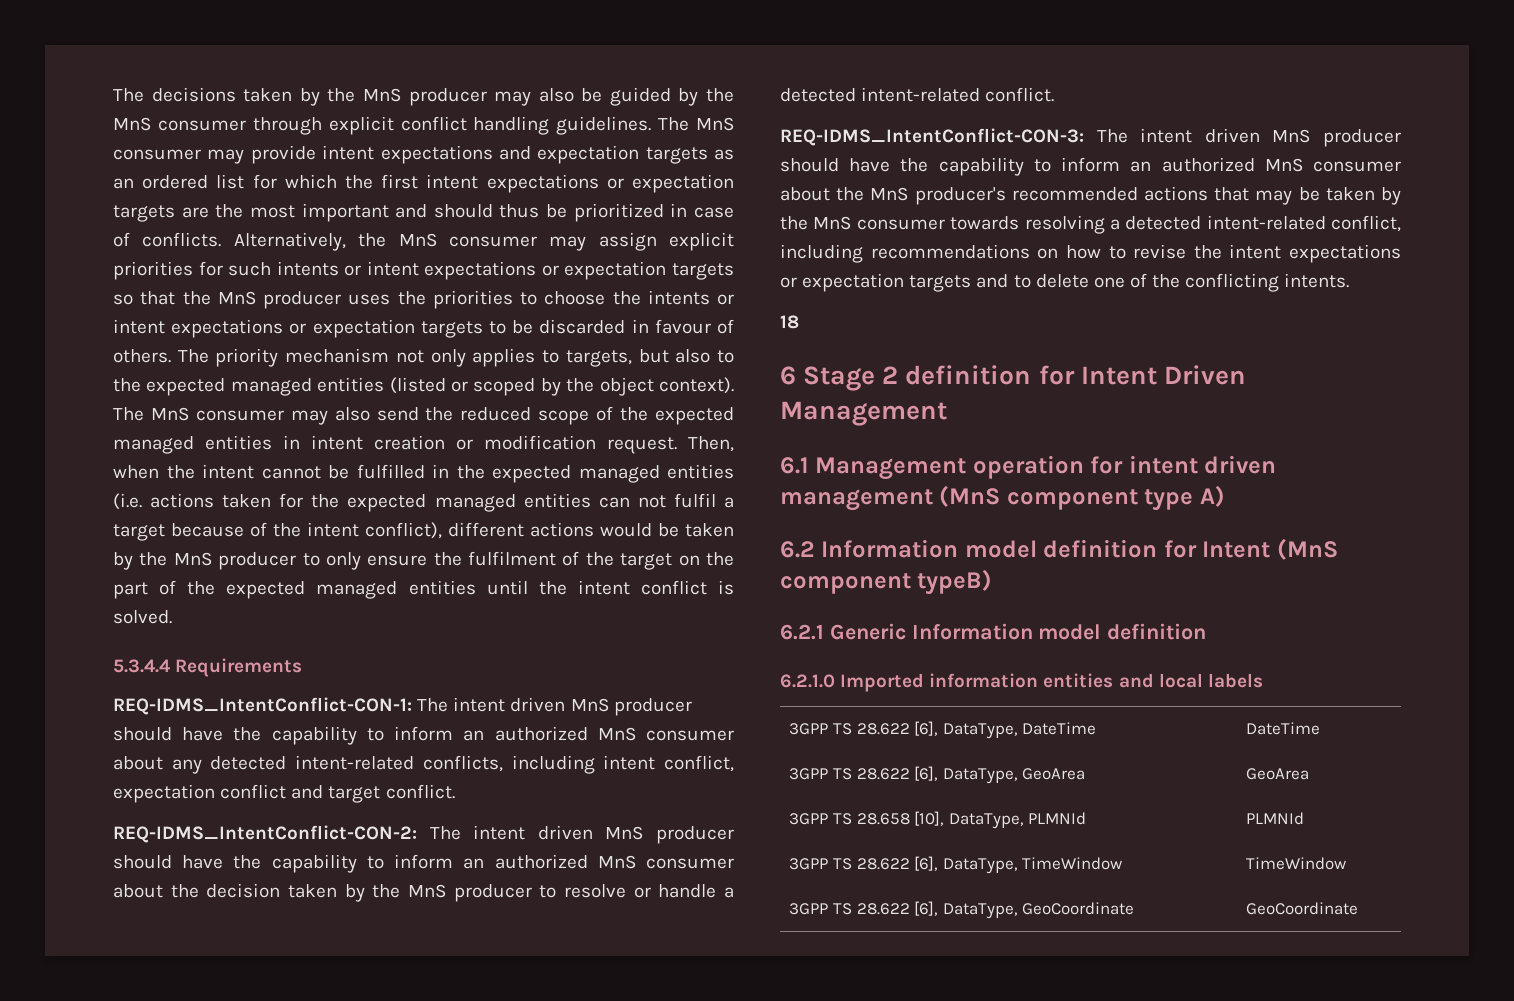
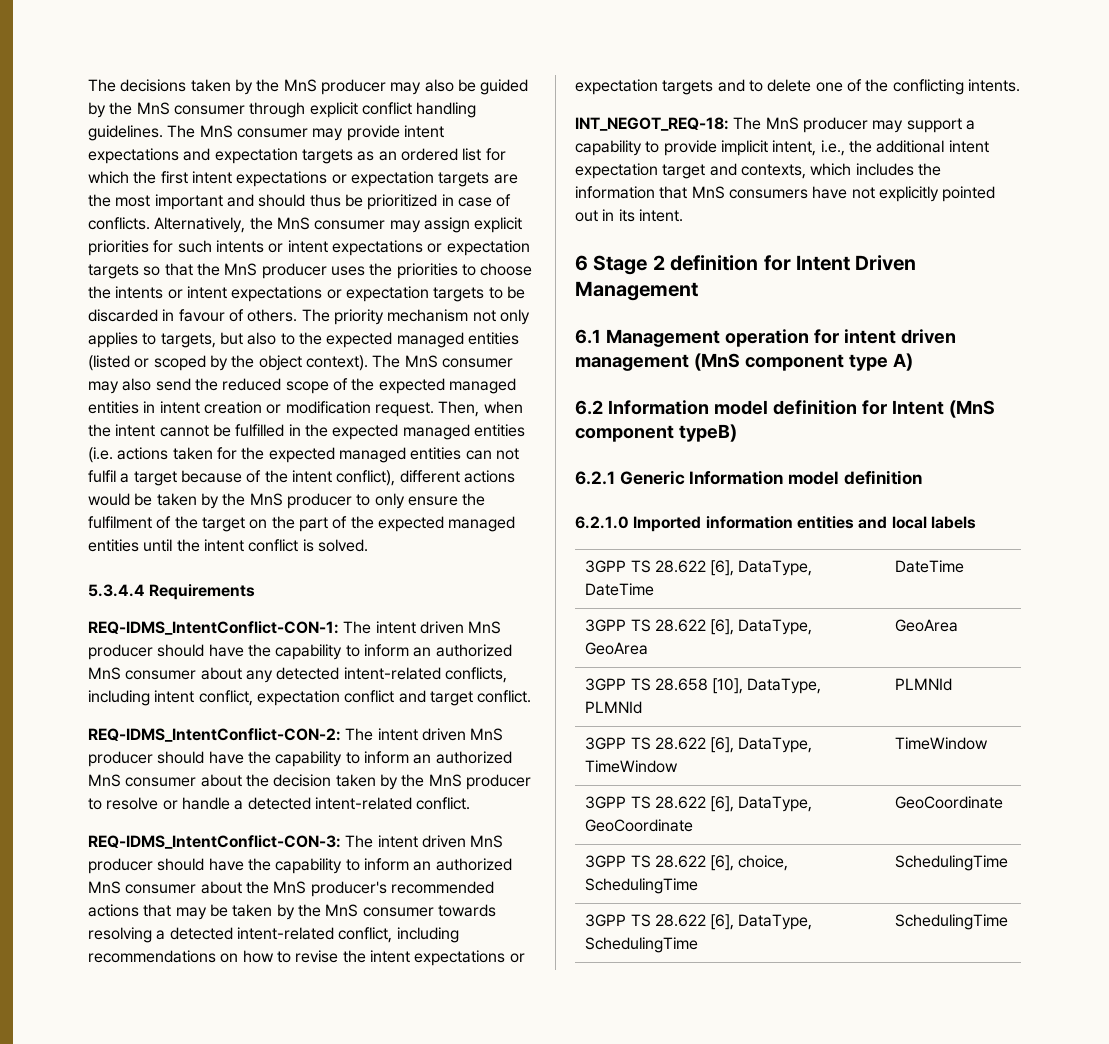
[780,315,799,329] 18 -> [575,117,975,133] [575,140,989,156] [575,163,941,179] [575,186,996,202] [575,209,683,222] INT_NEGOT_REQ-18: The MnS producer may support a capability to provide implicit intent, i.e., the additional intent expectation target and contexts, which includes the information that MnS consumers have not explicitly pointed out in its intent.
(1359, 908) none -> [585,855,789,871] [585,878,699,894] [895,855,1009,871] [585,914,813,930] [585,937,699,953] [895,914,1009,930] // 3GPP TS 28.622 [6], choice, SchedulingTime | SchedulingTime // 3GPP TS 28.622 [6], DataType, SchedulingTime | SchedulingTime

